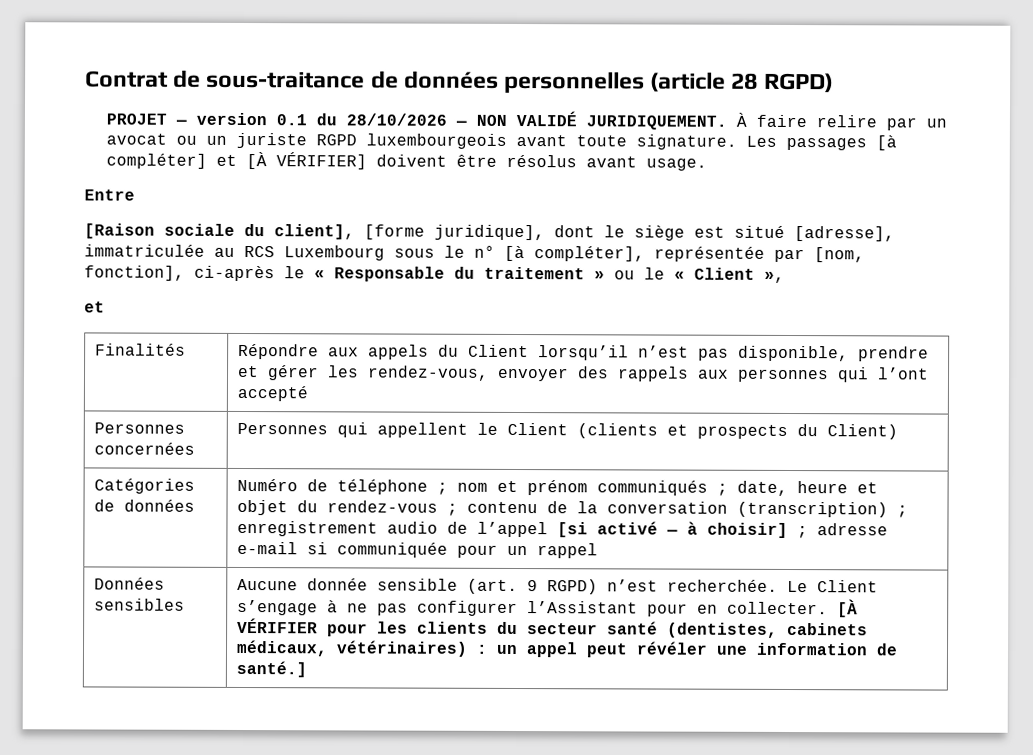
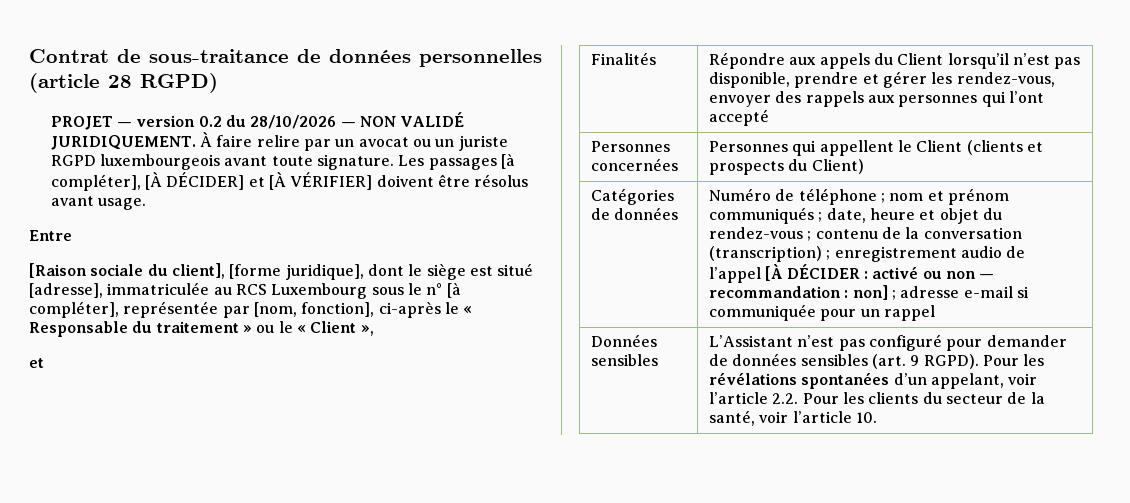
[276,114,308,126] 0.1 -> [198,116,222,127] 0.2
[106,153,208,169] compléter] -> [50,172,245,191] compléter], [À DÉCIDER]
[557,521,789,538] [si activé — à choisir] -> [765,264,995,281] [709,285,888,300] [À DÉCIDER : activé ou non — recommandation : non]
[237,578,879,595] [237,599,859,618] [237,617,869,638] [236,639,899,658] [236,660,308,678] Aucune donnée sensible (art. 9 RGPD) n’est recherchée. Le Client s’engage à ne pas configurer l’Assistant pour en collecter. [À VÉRIFIER pour les clients du secteur santé (dentistes, cabinets médicaux, vétérinaires) : un appel peut révéler une information de santé.] -> [709,334,1067,351] [709,353,1045,369] [709,372,1038,389] [709,392,1045,404] [709,410,878,426] L’Assistant n’est pas configuré pour demander de données sensibles (art. 9 RGPD). Pour les révélations spontanées d’un appelant, voir l’article 2.2. Pour les clients du secteur de la santé, voir l’article 10.

